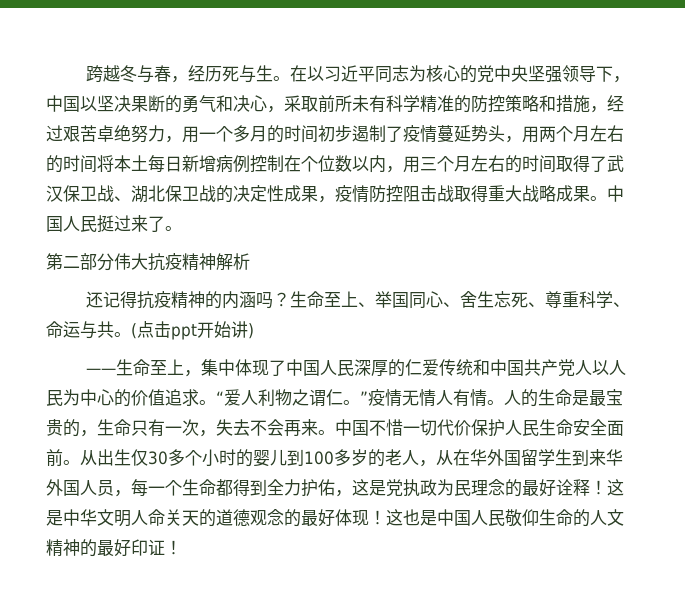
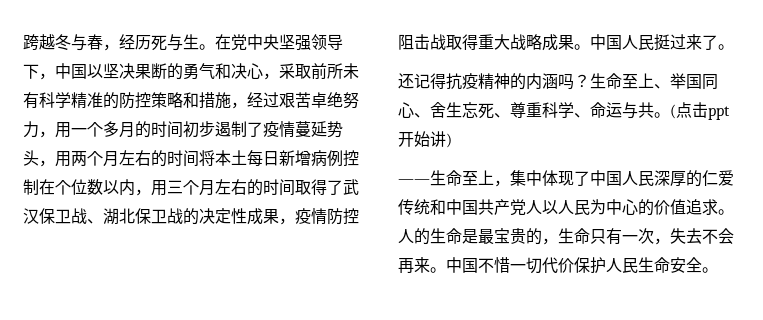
[306,65,477,83] 以习近平同志为核心的 -> (231, 42) none
[46,253,250,271] // 第二部分伟大抗疫精神解析 -> (734, 47) none
[216,389,504,407] “爱人利物之谓仁。”疫情无情人有情。 -> (734, 212) none
[607,420,624,436] [46,449,623,467] [46,479,624,497] [46,509,624,527] [46,539,182,557] 面前。从出生仅30多个小时的婴儿到100多岁的老人，从在华外国留学生到来华外国人员，每一个生命都得到全力护佑，这是党执政为民理念的最好诠释！这是中华文明人命关天的道德观念的最好体现！这也是中国人民敬仰生命的人文精神的最好印证！ -> [702,267,718,273] 。

